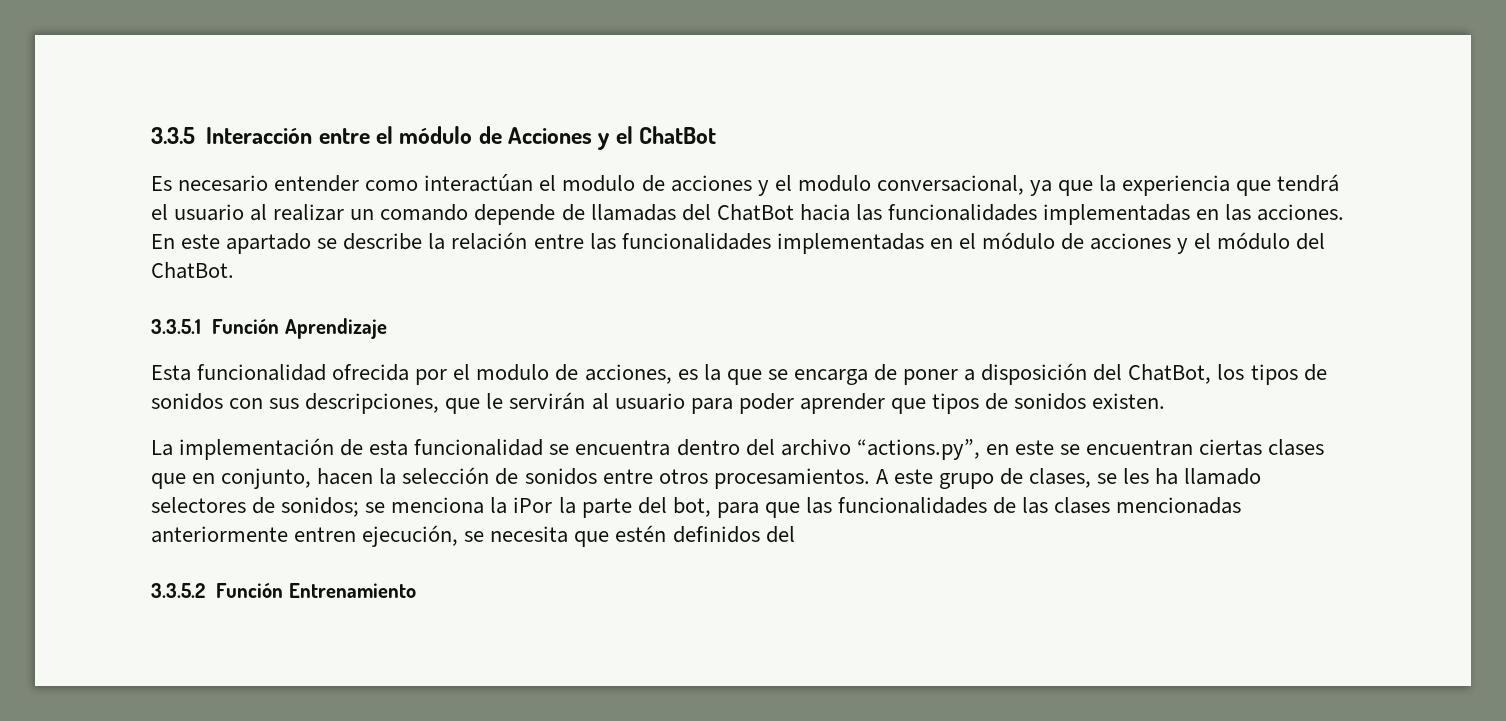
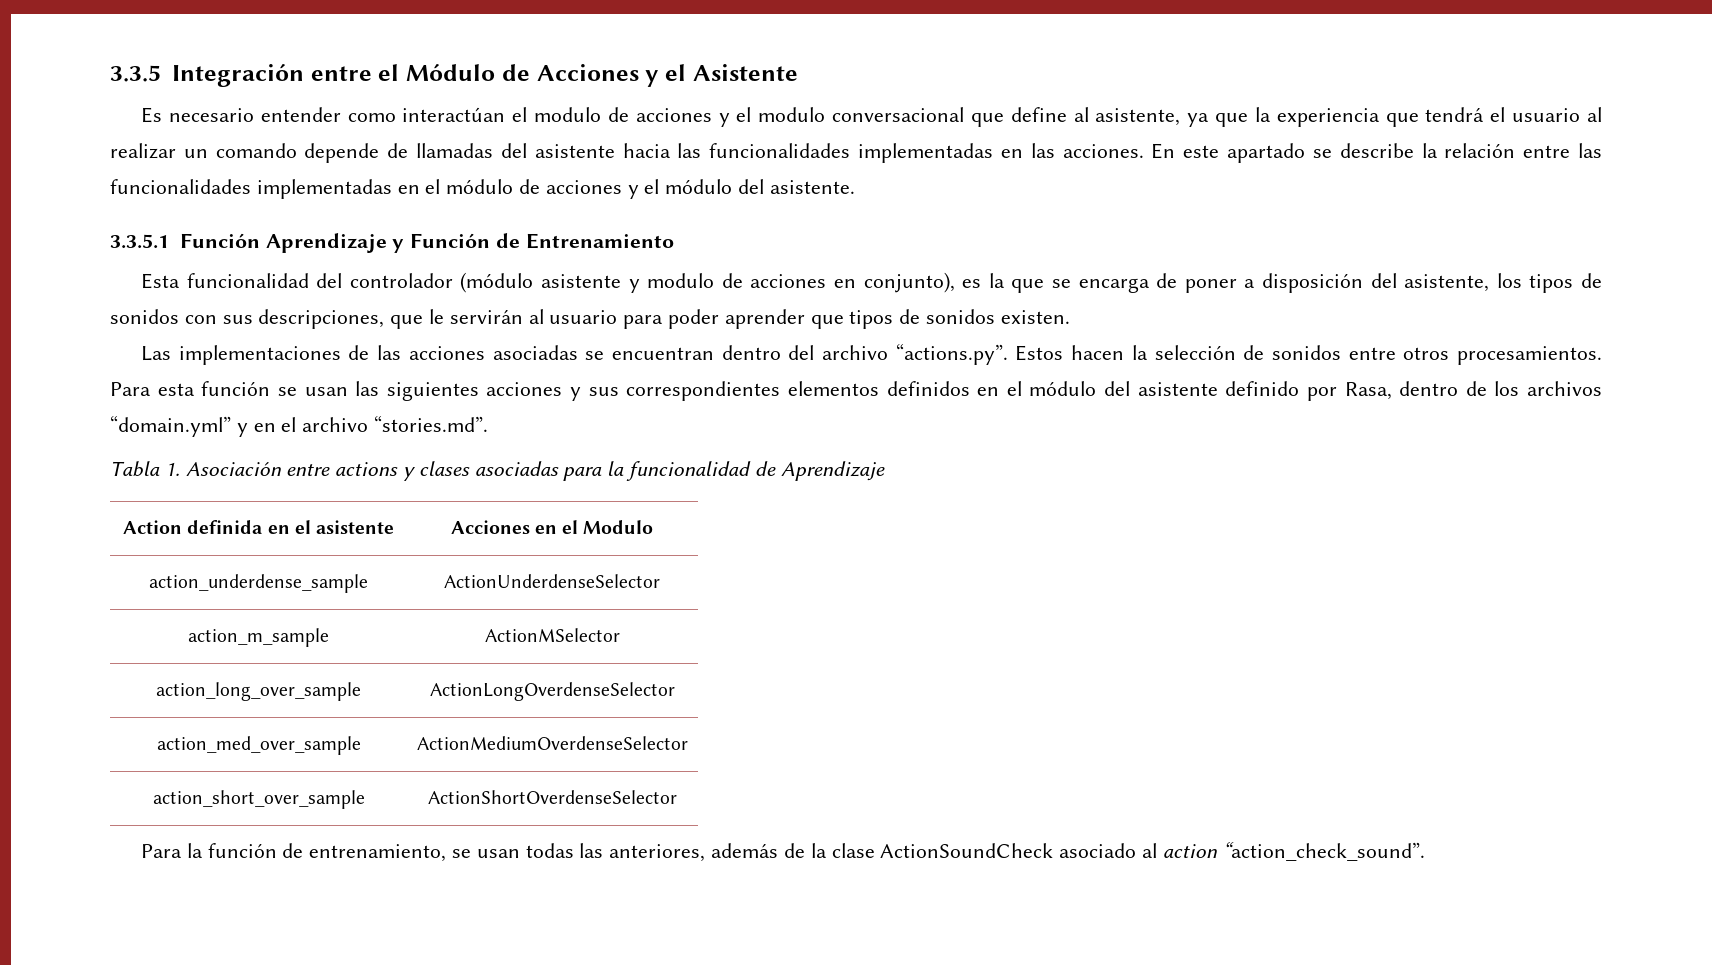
[206,127,313,144] Interacción -> [171,64,304,87] Integración
[399,126,473,144] módulo -> [406,64,495,81] Módulo
[639,126,717,144] ChatBot -> [692,64,798,81] Asistente
[876,175,1024,195] conversacional, -> [832,107,1181,127] conversacional que define al asistente,
[716,204,794,221] ChatBot -> [534,144,615,158] asistente
[151,262,234,279] ChatBot. -> [769,180,855,194] asistente.
[151,364,672,385] // Esta funcionalidad ofrecida por el modulo de acciones, -> [392,233,674,253] [141,272,955,293] y Función de Entrenamiento // Esta funcionalidad del controlador (módulo asistente y modulo de acciones en conjunto),
[1128,364,1212,384] ChatBot, -> [1404,274,1490,292] asistente,
[151,438,1325,460] [151,468,312,489] La implementación de esta funcionalidad se encuentra dentro del archivo “actions.py”, en este se encuentran ciertas clases que en conjunto, -> [141,343,1064,365] Las implementaciones de las acciones asociadas se encuentran dentro del archivo “actions.py”. Estos
[875,468,1262,489] [151,497,1242,518] [151,525,795,547] [151,583,416,598] A este grupo de clases, se les ha llamado selectores de sonidos; se menciona la iPor la parte del bot, para que las funcionalidades de las clases mencionadas anteriormente entren ejecución, se necesita que estén definidos del // 3.3.5.2 Función Entrenamiento -> [110,381,1602,401] [110,415,489,437] [110,461,885,481] [122,520,395,534] [450,520,654,534] [149,574,368,593] [444,574,660,588] [188,628,329,647] [484,628,620,642] [156,682,361,701] [429,682,675,701] [156,736,361,755] [416,736,688,750] [152,790,365,809] [427,790,677,804] [141,842,1425,862] Para esta función se usan las siguientes acciones y sus correspondientes elementos definidos en el módulo del asistente definido por Rasa, dentro de los archivos “domain.yml” y en el archivo “stories.md”. // Tabla 1. Asociación entre actions y clases asociadas para la funcionalidad de Aprendizaje // Action definida en el asistente | Acciones en el Modulo // action_underdense_sample | ActionUnderdenseSelector // action_m_sample | ActionMSelector // action_long_over_sample | ActionLongOverdenseSelector // action_med_over_sample | ActionMediumOverdenseSelector // action_short_over_sample | ActionShortOverdenseSelector // Para la función de entrenamiento, se usan todas las anteriores, además de la clase ActionSoundCheck asociado al action “action_check_sound”.

